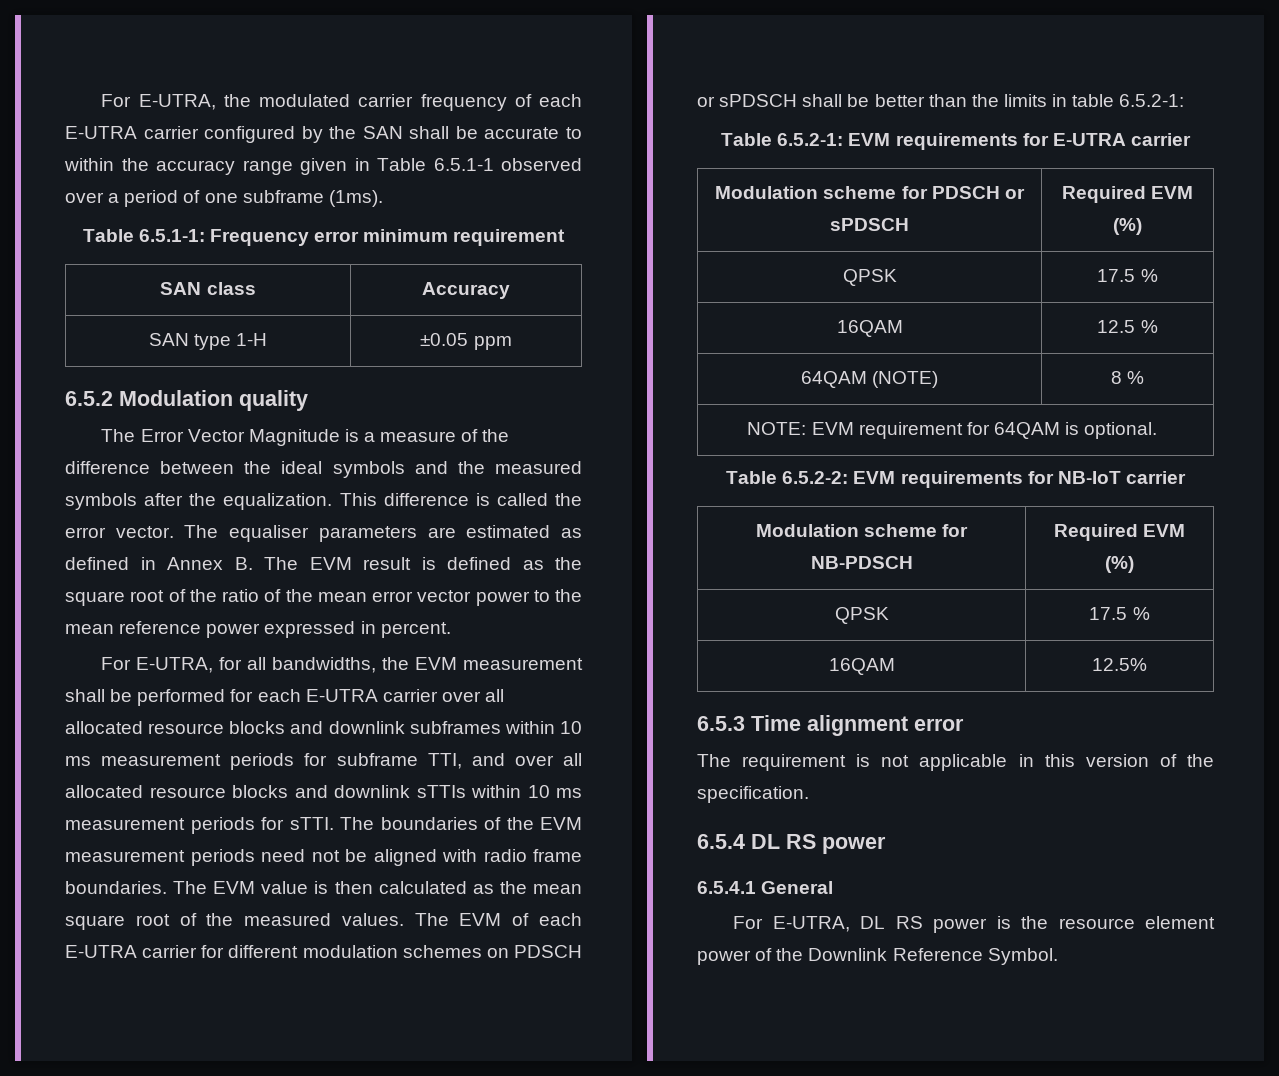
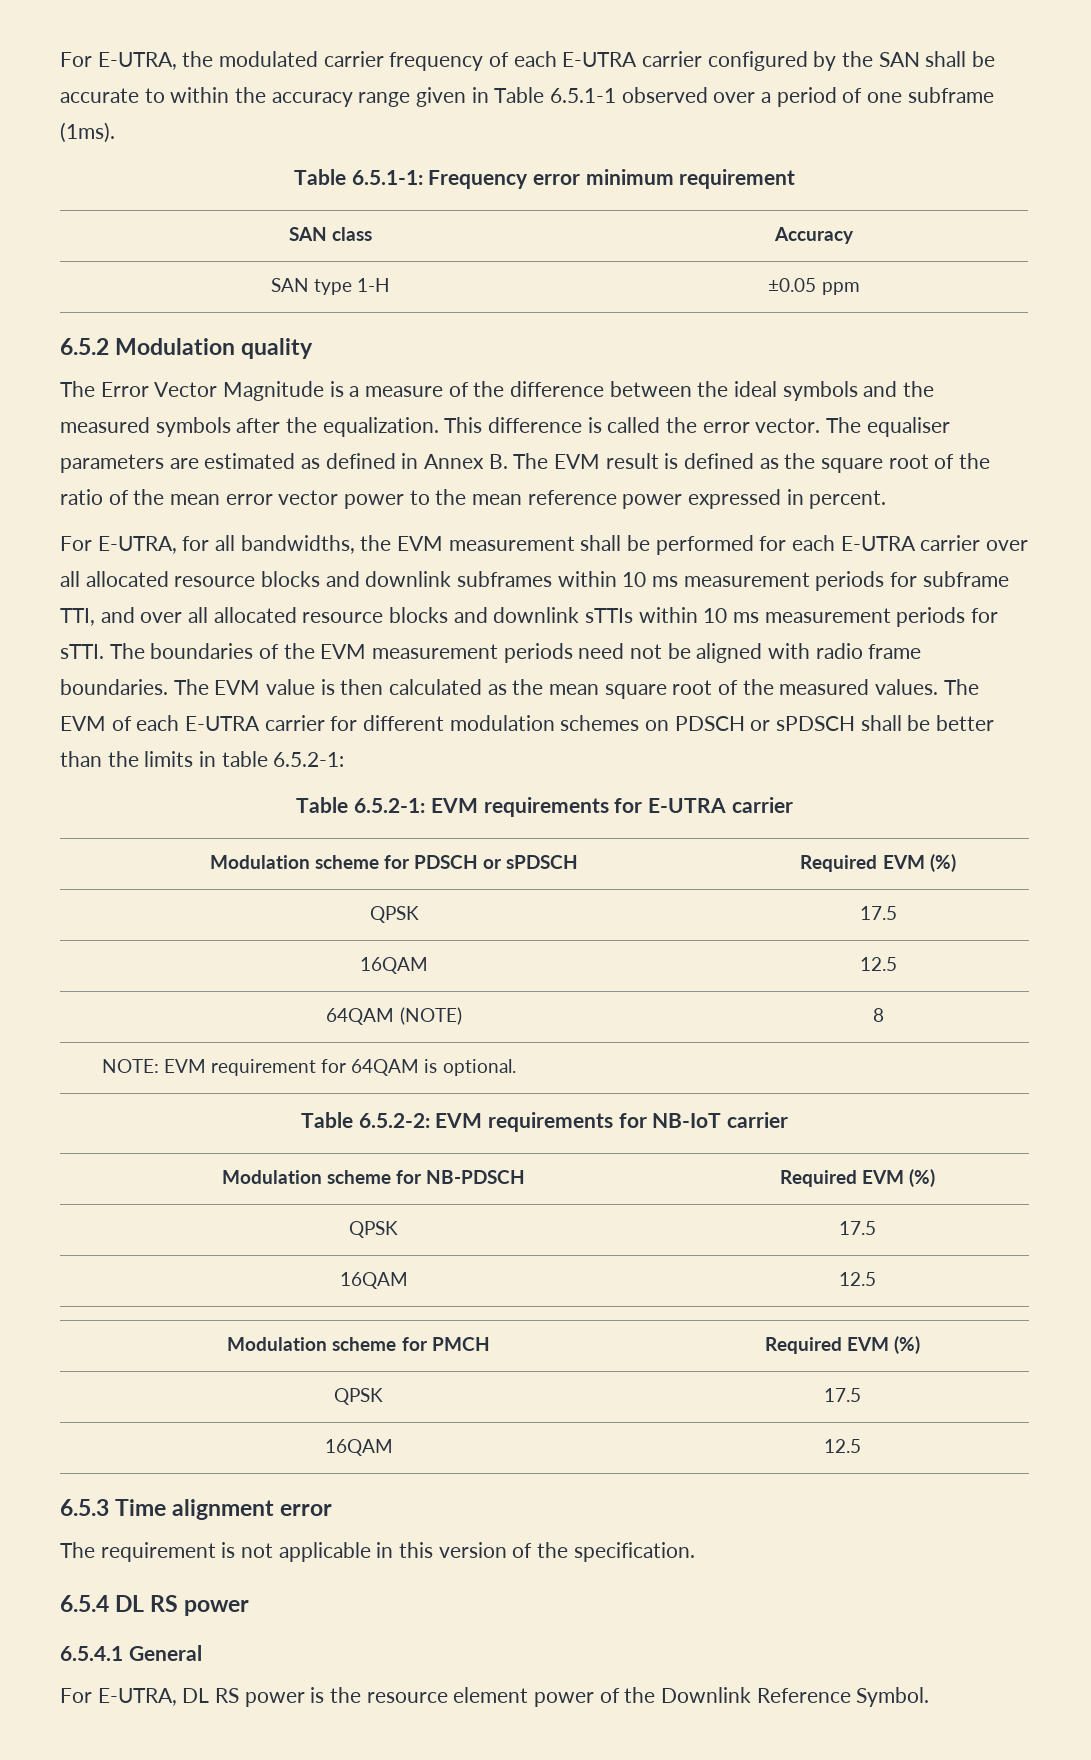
[1140,269,1158,282] [836,320,903,337] [1097,320,1158,333] % // 16QAM | 12.5 % -> [360,957,428,974] [859,957,897,971] // 16QAM | 12.5
[1127,371,1145,384] % -> (884, 1015) none
[1132,607,1150,620] [828,658,895,675] [1092,658,1147,671] % // 16QAM | 12.5% -> [339,1272,408,1289] [839,1272,876,1286] [227,1337,490,1351] [764,1336,921,1354] [334,1388,383,1405] [824,1388,861,1402] [324,1439,393,1456] [824,1439,861,1453] // 16QAM | 12.5 // Modulation scheme for PMCH | Required EVM (%) // QPSK | 17.5 // 16QAM | 12.5

